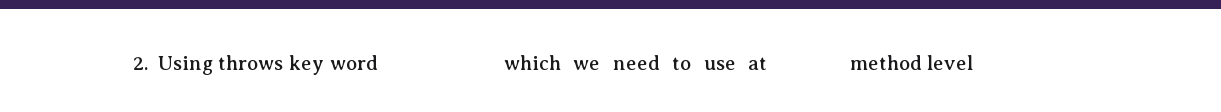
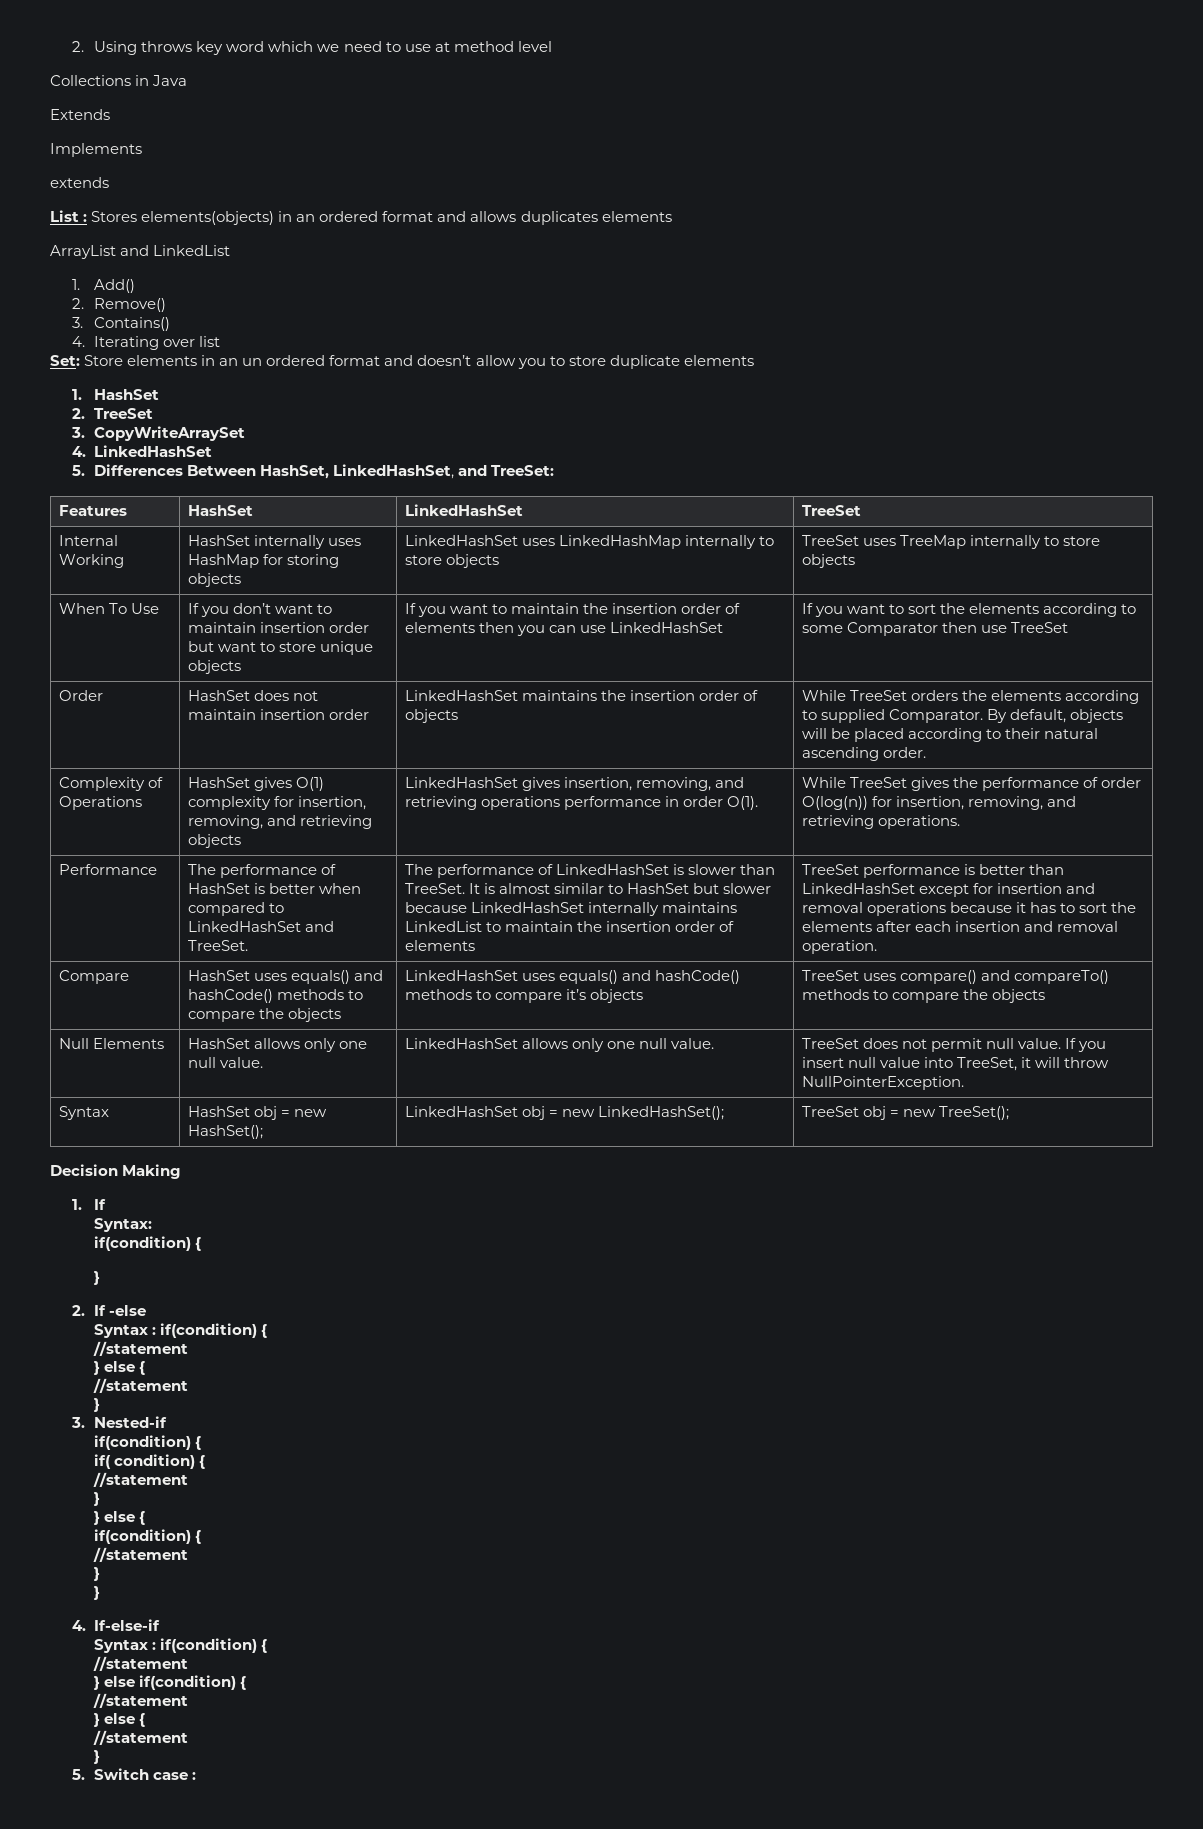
(974, 62) none -> [50,75,188,86] [50,109,110,120] [50,143,142,157] [50,177,109,188] [50,210,672,225] [50,245,231,259] [72,279,136,293] [72,298,167,312] [72,317,171,331] [72,336,221,350] [50,355,754,369] [72,389,160,400] [72,408,154,419] [71,426,246,441] [72,445,213,457] [72,464,555,479] [58,505,127,516] [187,505,253,516] [404,504,523,516] [801,505,861,516] [58,535,118,546] [58,554,124,568] [187,535,361,549] [187,554,339,568] [187,573,241,587] [404,535,774,549] [404,554,499,568] [801,535,1100,549] [801,554,855,568] [58,603,159,614] [187,603,332,617] [187,622,369,633] [187,641,373,655] [187,660,241,674] [404,603,740,617] [404,622,723,636] [801,603,1136,617] [801,622,1068,636] [58,690,103,701] [187,690,318,701] [187,709,369,720] [404,690,758,701] [404,709,458,723] [801,690,1139,704] [801,709,1123,723] [801,728,1098,742] [801,747,926,761] [58,777,163,791] [58,796,142,810] [187,777,324,791] [187,796,366,810] [187,815,372,829] [187,834,241,848] [404,777,744,791] [404,796,758,810] [801,777,1141,791] [801,796,1076,810] [801,815,960,829] [58,864,157,875] [187,864,336,878] [187,883,361,894] [187,902,284,916] [187,921,334,932] [187,940,248,951] [404,864,775,878] [404,883,771,894] [404,902,737,916] [404,921,734,932] [404,940,475,951] [801,864,1064,878] [801,883,1095,897] [801,902,1136,916] [801,921,1118,932] [801,940,877,954] [58,970,129,984] [187,970,383,984] [187,989,363,1003] [187,1008,341,1022] [404,970,740,984] [404,989,643,1003] [801,970,1109,984] [801,989,1045,1003] [58,1038,164,1049] [187,1038,367,1052] [187,1057,263,1068] [404,1038,714,1052] [801,1038,1106,1052] [801,1057,1109,1071] [801,1076,964,1090] [58,1106,109,1120] [187,1106,327,1120] [187,1125,263,1139] [404,1106,724,1120] [801,1106,1009,1120] [50,1164,182,1179] [72,1199,107,1210] [94,1218,153,1232] [94,1236,202,1251] [94,1271,101,1285] [72,1305,147,1316] [94,1323,268,1338] [93,1341,189,1356] [94,1361,146,1375] [93,1378,189,1393] [94,1398,101,1412] [71,1416,168,1428] [94,1435,202,1450] [94,1454,206,1469] [93,1472,189,1487] [94,1492,101,1506] [94,1511,146,1525] [94,1529,202,1544] [93,1547,189,1562] [94,1567,101,1581] [94,1586,101,1600] [72,1619,161,1631] [94,1638,268,1653] [93,1656,189,1671] [94,1675,247,1690] [93,1693,189,1708] [94,1713,146,1727] [93,1730,189,1745] [94,1750,101,1764] [72,1768,197,1780] // Collections in Java // Extends // Implements // extends // List : Stores elements(objects) in an ordered format and allows duplicates elements // ArrayList and LinkedList // 1. Add() // 2. Remove() // 3. Contains() // 4. Iterating over list // Set: Store elements in an un ordered format and doesn’t allow you to store duplicate elements // 1. HashSet // 2. TreeSet // 3. CopyWriteArraySet // 4. LinkedHashSet // 5. Differences Between HashSet, LinkedHashSet, and TreeSet: // Features | HashSet | LinkedHashSet | TreeSet // Internal Working | HashSet internally uses HashMap for storing objects | LinkedHashSet uses LinkedHashMap internally to store objects | TreeSet uses TreeMap internally to store objects // When To Use | If you don’t want to maintain insertion order but want to store unique objects | If you want to maintain the insertion order of elements then you can use LinkedHashSet | If you want to sort the elements according to some Comparator then use TreeSet // Order | HashSet does not maintain insertion order | LinkedHashSet maintains the insertion order of objects | While TreeSet orders the elements according to supplied Comparator. By default, objects will be placed according to their natural ascending order. // Complexity of Operations | HashSet gives O(1) complexity for insertion, removing, and retrieving objects | LinkedHashSet gives insertion, removing, and retrieving operations performance in order O(1). | While TreeSet gives the performance of order O(log(n)) for insertion, removing, and retrieving operations. // Performance | The performance of HashSet is better when compared to LinkedHashSet and TreeSet. | The performance of LinkedHashSet is slower than TreeSet. It is almost similar to HashSet but slower because LinkedHashSet internally maintains LinkedList to maintain the insertion order of elements | TreeSet performance is better than LinkedHashSet except for insertion and removal operations because it has to sort the elements after each insertion and removal operation. // Compare | HashSet uses equals() and hashCode() methods to compare the objects | LinkedHashSet uses equals() and hashCode() methods to compare it’s objects | TreeSet uses compare() and compareTo() methods to compare the objects // Null Elements | HashSet allows only one null value. | LinkedHashSet allows only one null value. | TreeSet does not permit null value. If you insert null value into TreeSet, it will throw NullPointerException. // Syntax | HashSet obj = new HashSet(); | LinkedHashSet obj = new LinkedHashSet(); | TreeSet obj = new TreeSet(); // Decision Making // 1. If // Syntax: // if(condition) { // } // 2. If -else // Syntax : if(condition) { // //statement // } else { // //statement // } // 3. Nested-if // if(condition) { // if( condition) { // //statement // } // } else { // if(condition) { // //statement // } // } // 4. If-else-if // Syntax : if(condition) { // //statement // } else if(condition) { // //statement // } else { // //statement // } // 5. Switch case :

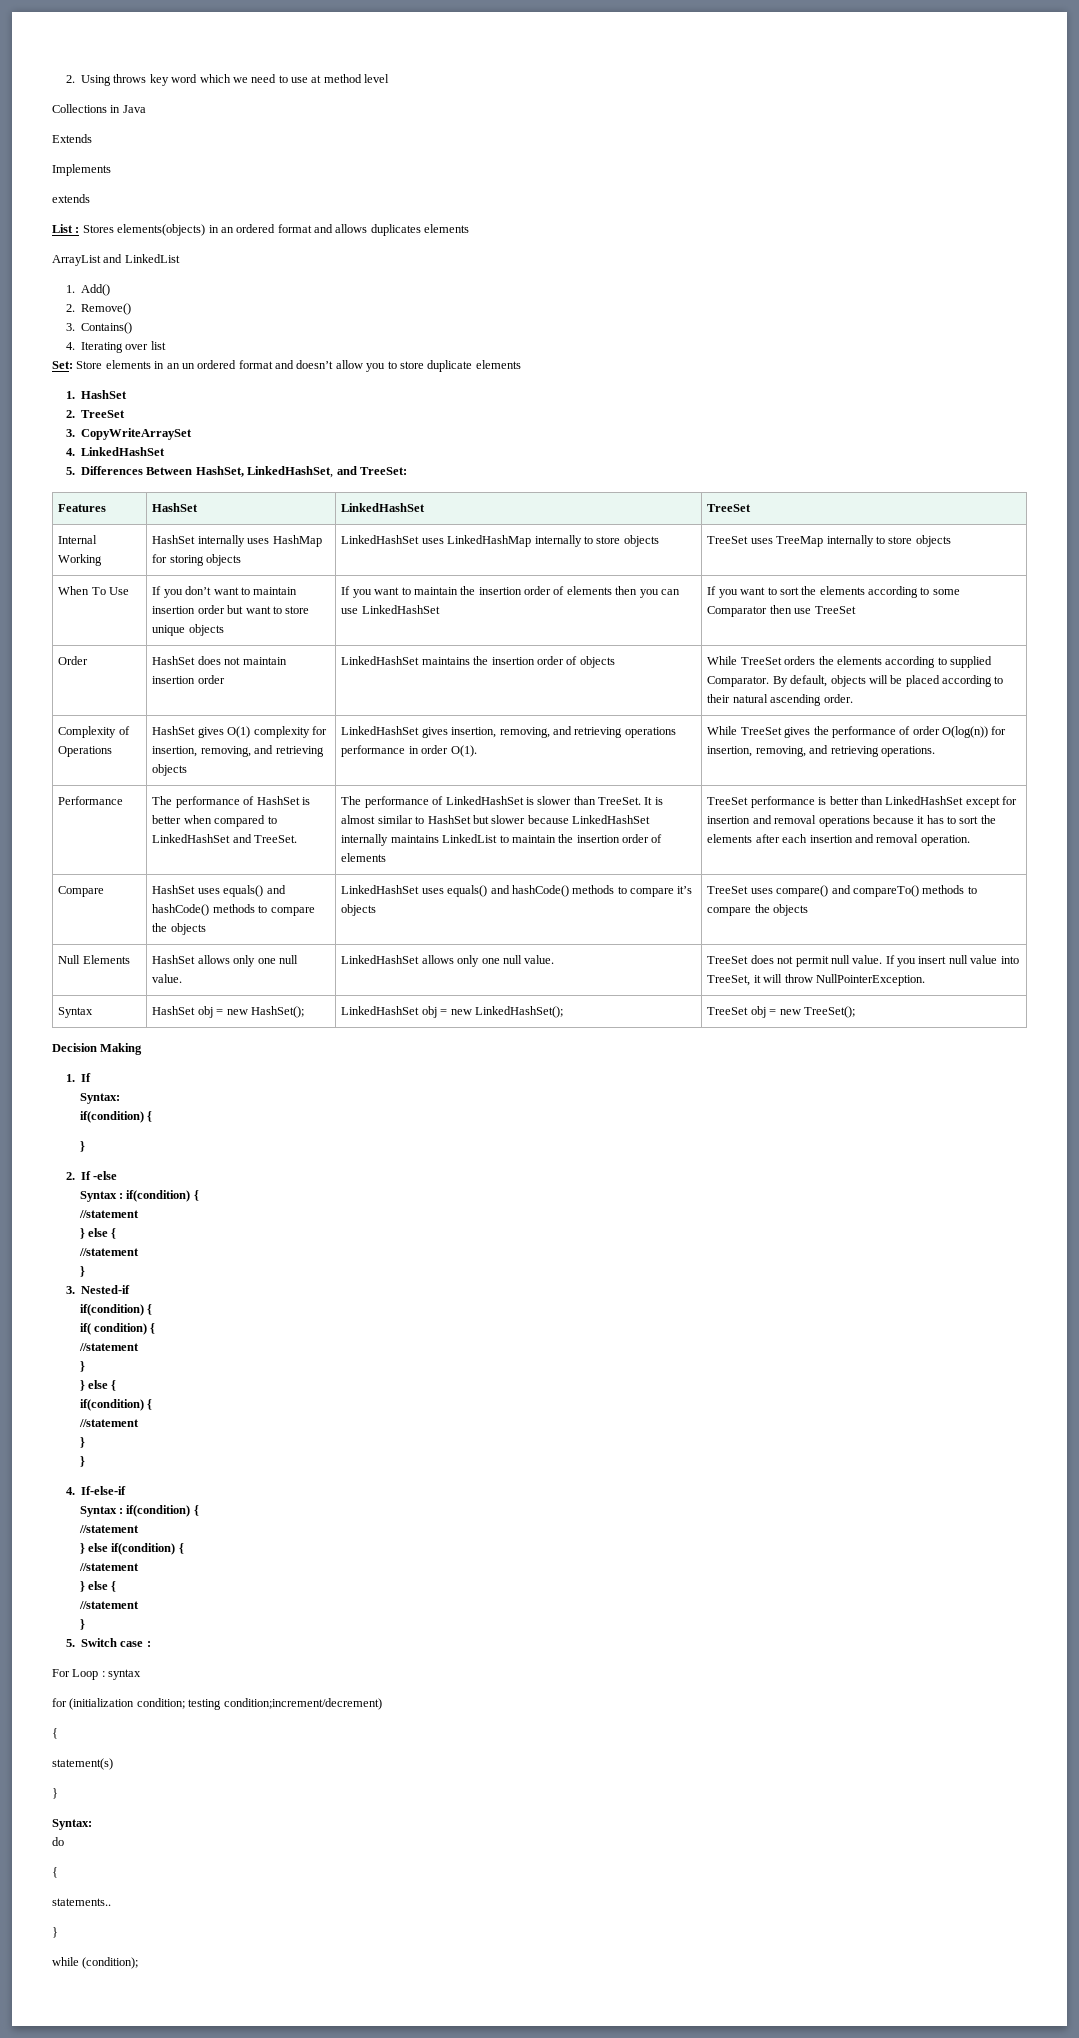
(197, 1776) none -> [52,1669,142,1680] [52,1698,382,1710] [52,1728,58,1739] [52,1758,113,1770] [52,1788,58,1799] [52,1819,92,1830] [52,1837,64,1846] [52,1867,58,1878] [52,1898,111,1906] [52,1927,58,1938] [52,1957,139,1969] // For Loop : syntax // for (initialization condition; testing condition;increment/decrement) // { // statement(s) // } // Syntax: // do // { // statements.. // } // while (condition);

